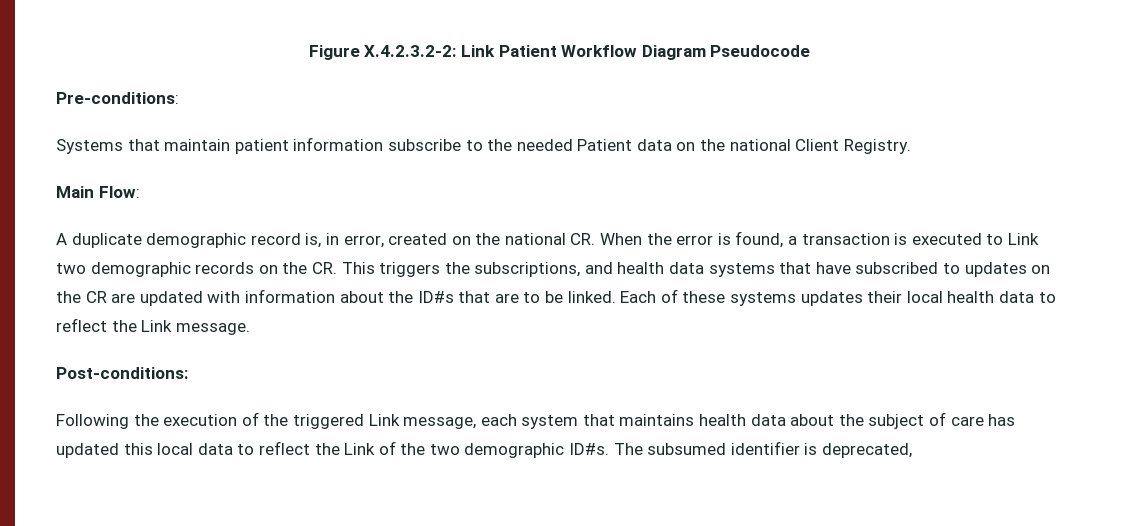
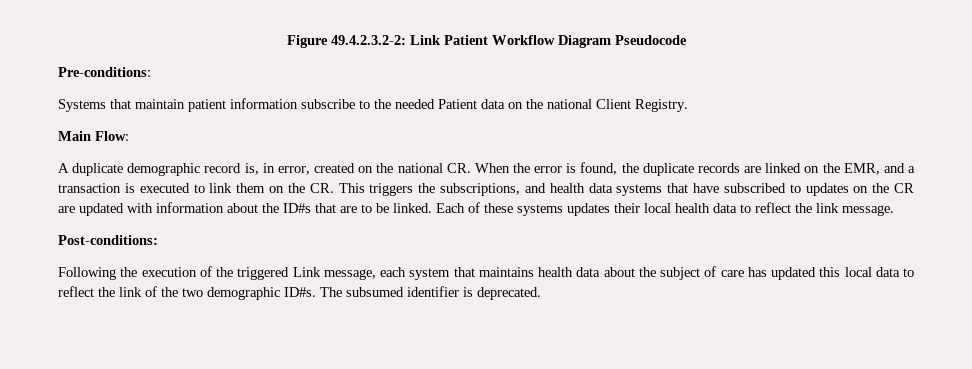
[364,45,457,57] X.4.2.3.2-2: -> [330,35,406,45] 49.4.2.3.2-2:
(784, 239) none -> [621,163,905,176] the duplicate records are linked on the EMR, and
[1007,233,1039,245] [56,262,255,277] Link two demographic records -> [209,183,266,193] link them
[141,320,173,332] Link -> [816,203,839,213] link
[344,443,376,455] Link -> [119,287,142,297] link
[822,443,913,458] deprecated, -> [477,287,541,300] deprecated.

